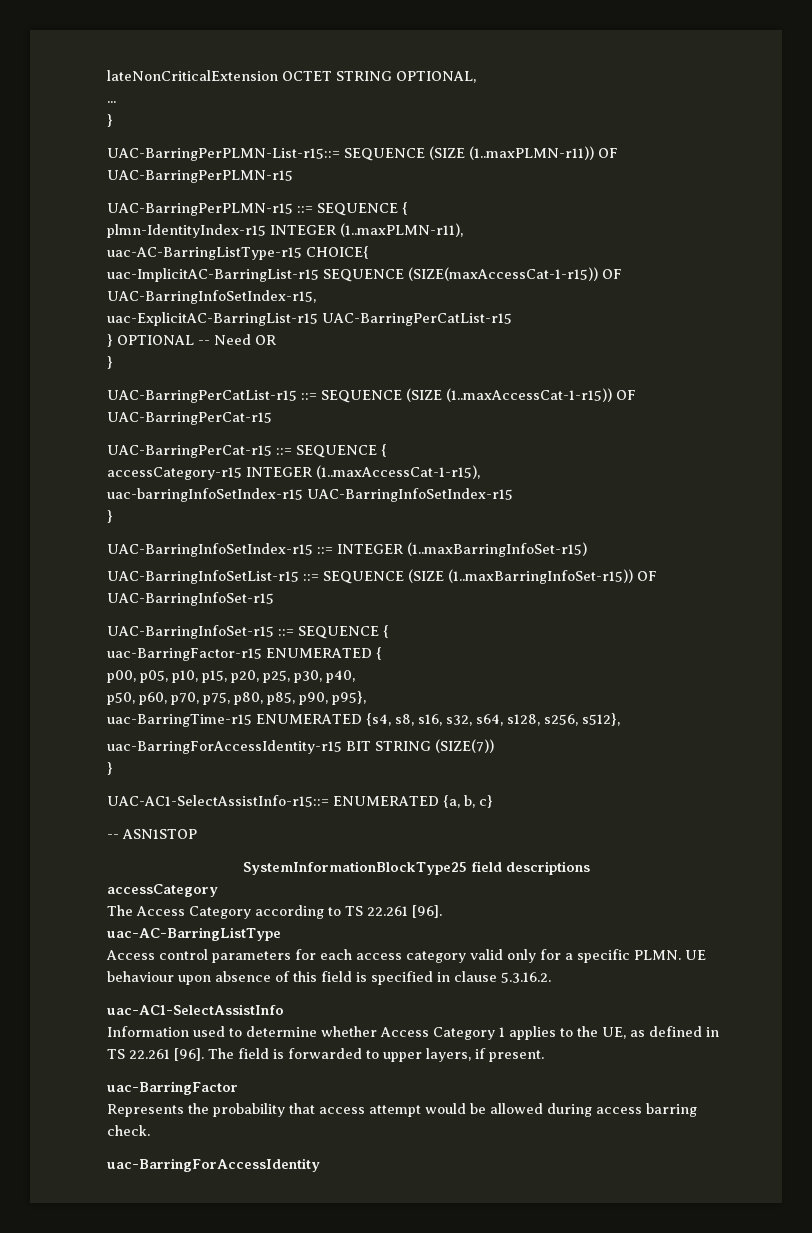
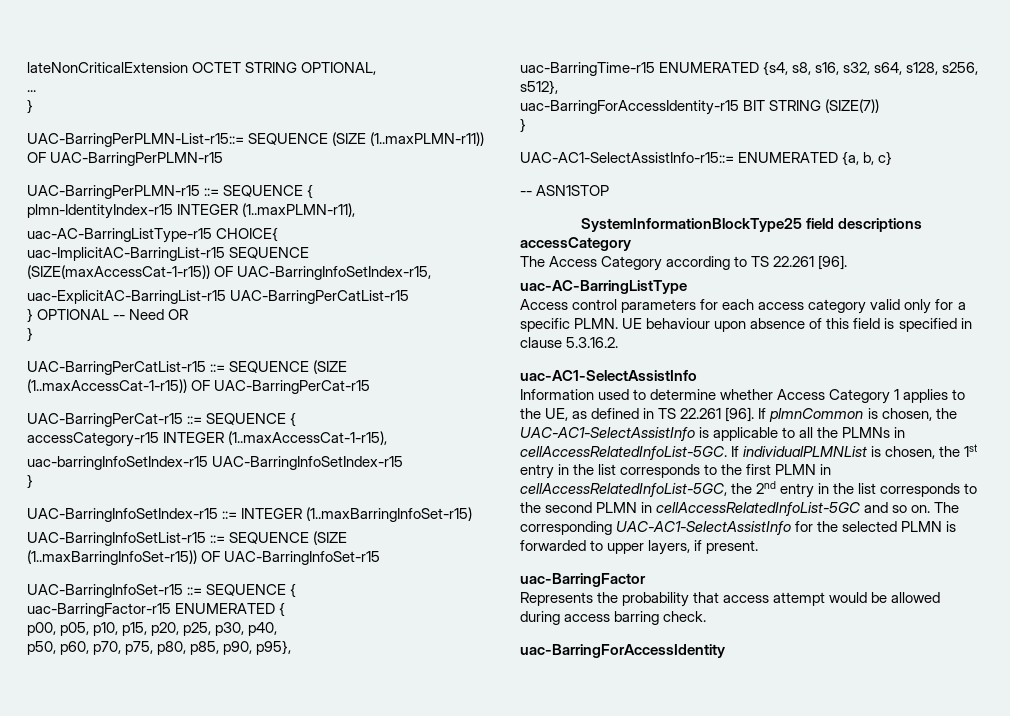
[208,1048,269,1059] The field -> [758,408,957,422] [520,427,906,441] [520,444,978,460] [520,464,832,479] [520,481,978,498] [520,502,960,516] [520,521,943,535] If plmnCommon is chosen, the UAC-AC1-SelectAssistInfo is applicable to all the PLMNs in cellAccessRelatedInfoList-5GC. If individualPLMNList is chosen, the 1st entry in the list corresponds to the first PLMN in cellAccessRelatedInfoList-5GC, the 2nd entry in the list corresponds to the second PLMN in cellAccessRelatedInfoList-5GC and so on. The corresponding UAC-AC1-SelectAssistInfo for the selected PLMN

